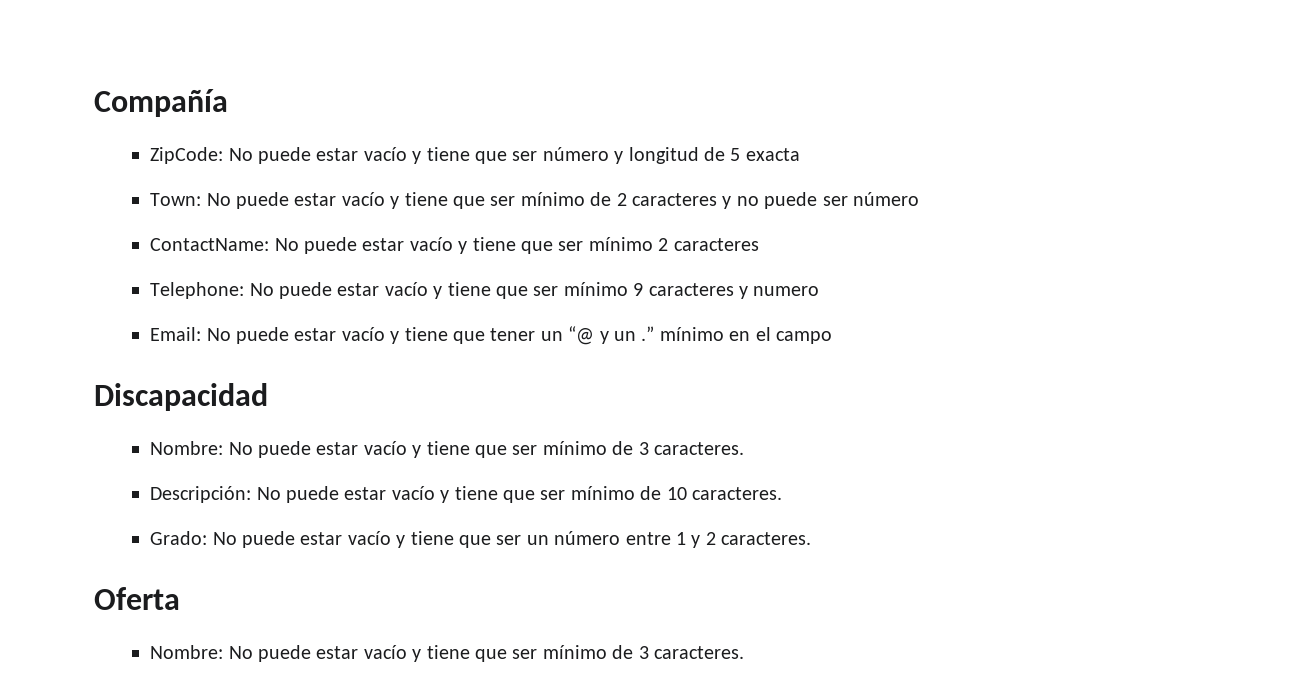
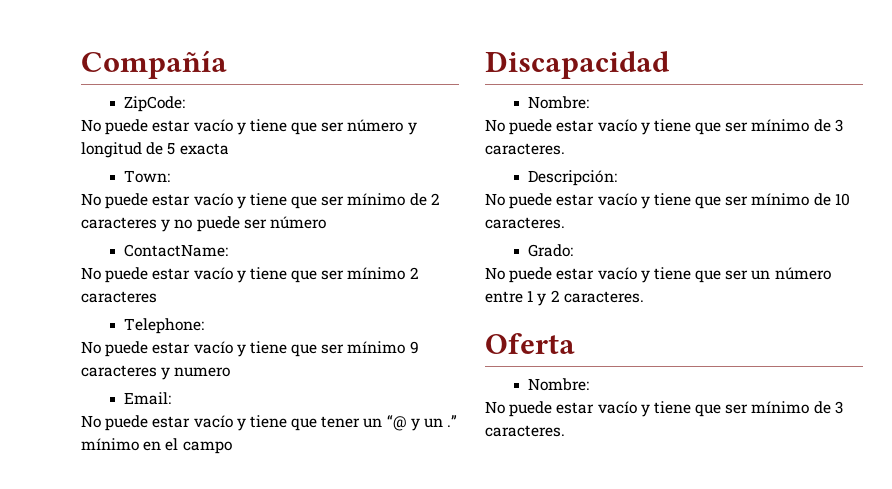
(224, 155) none -> (185, 104) //
(202, 199) none -> (170, 176) //
(270, 244) none -> (228, 250) //
(245, 290) none -> (204, 326) //
(202, 334) none -> (171, 398) //
(224, 448) none -> (589, 102) //
(252, 494) none -> (617, 178) //
(208, 538) none -> (573, 250) //
(224, 652) none -> (589, 384) //

